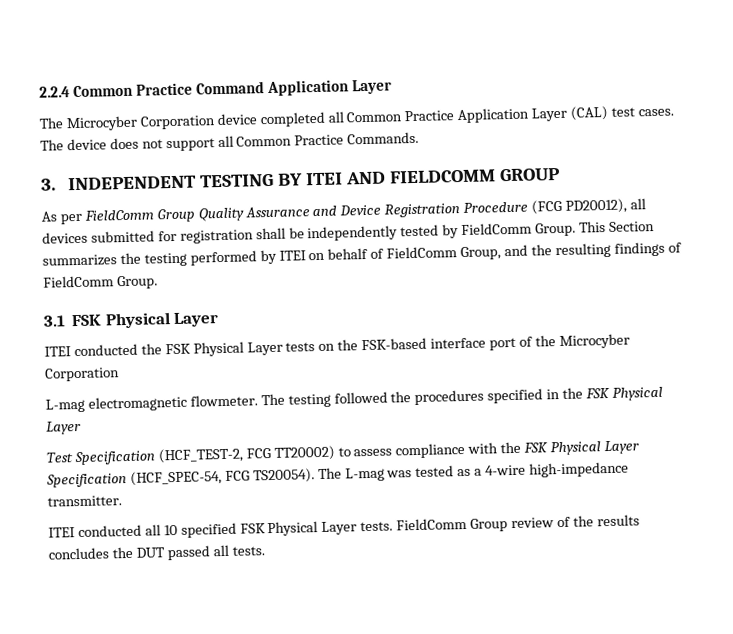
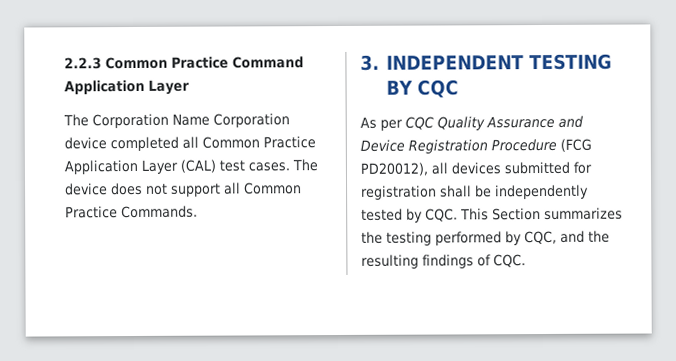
[39,86,70,98] 2.2.4 -> [64,57,102,70] 2.2.3
[65,115,138,132] Microcyber -> [92,113,210,129] Corporation Name
[305,167,560,186] ITEI AND FIELDCOMM GROUP -> [416,79,459,98] CQC
[83,208,195,223] FieldComm Group -> [405,116,434,130] CQC
[461,222,577,237] FieldComm Group. -> [425,208,458,222] CQC.
[278,246,502,261] ITEI on behalf of FieldComm Group, -> [524,230,557,245] CQC,
[43,275,158,290] [43,312,220,329] [44,333,630,357] [45,367,120,382] [45,386,663,413] [46,420,81,435] [46,440,639,466] [46,461,630,488] [47,495,122,507] [48,514,640,538] [48,544,265,561] FieldComm Group. // 3.1 FSK Physical Layer // ITEI conducted the FSK Physical Layer tests on the FSK-based interface port of the Microcyber Corporation // L-mag electromagnetic flowmeter. The testing followed the procedures specified in the FSK Physical Layer // Test Specification (HCF_TEST-2, FCG TT20002) to assess compliance with the FSK Physical Layer Specification (HCF_SPEC-54, FCG TS20054). The L-mag was tested as a 4-wire high-impedance transmitter. // ITEI conducted all 10 specified FSK Physical Layer tests. FieldComm Group review of the results concludes the DUT passed all tests. -> [493,254,526,268] CQC.

